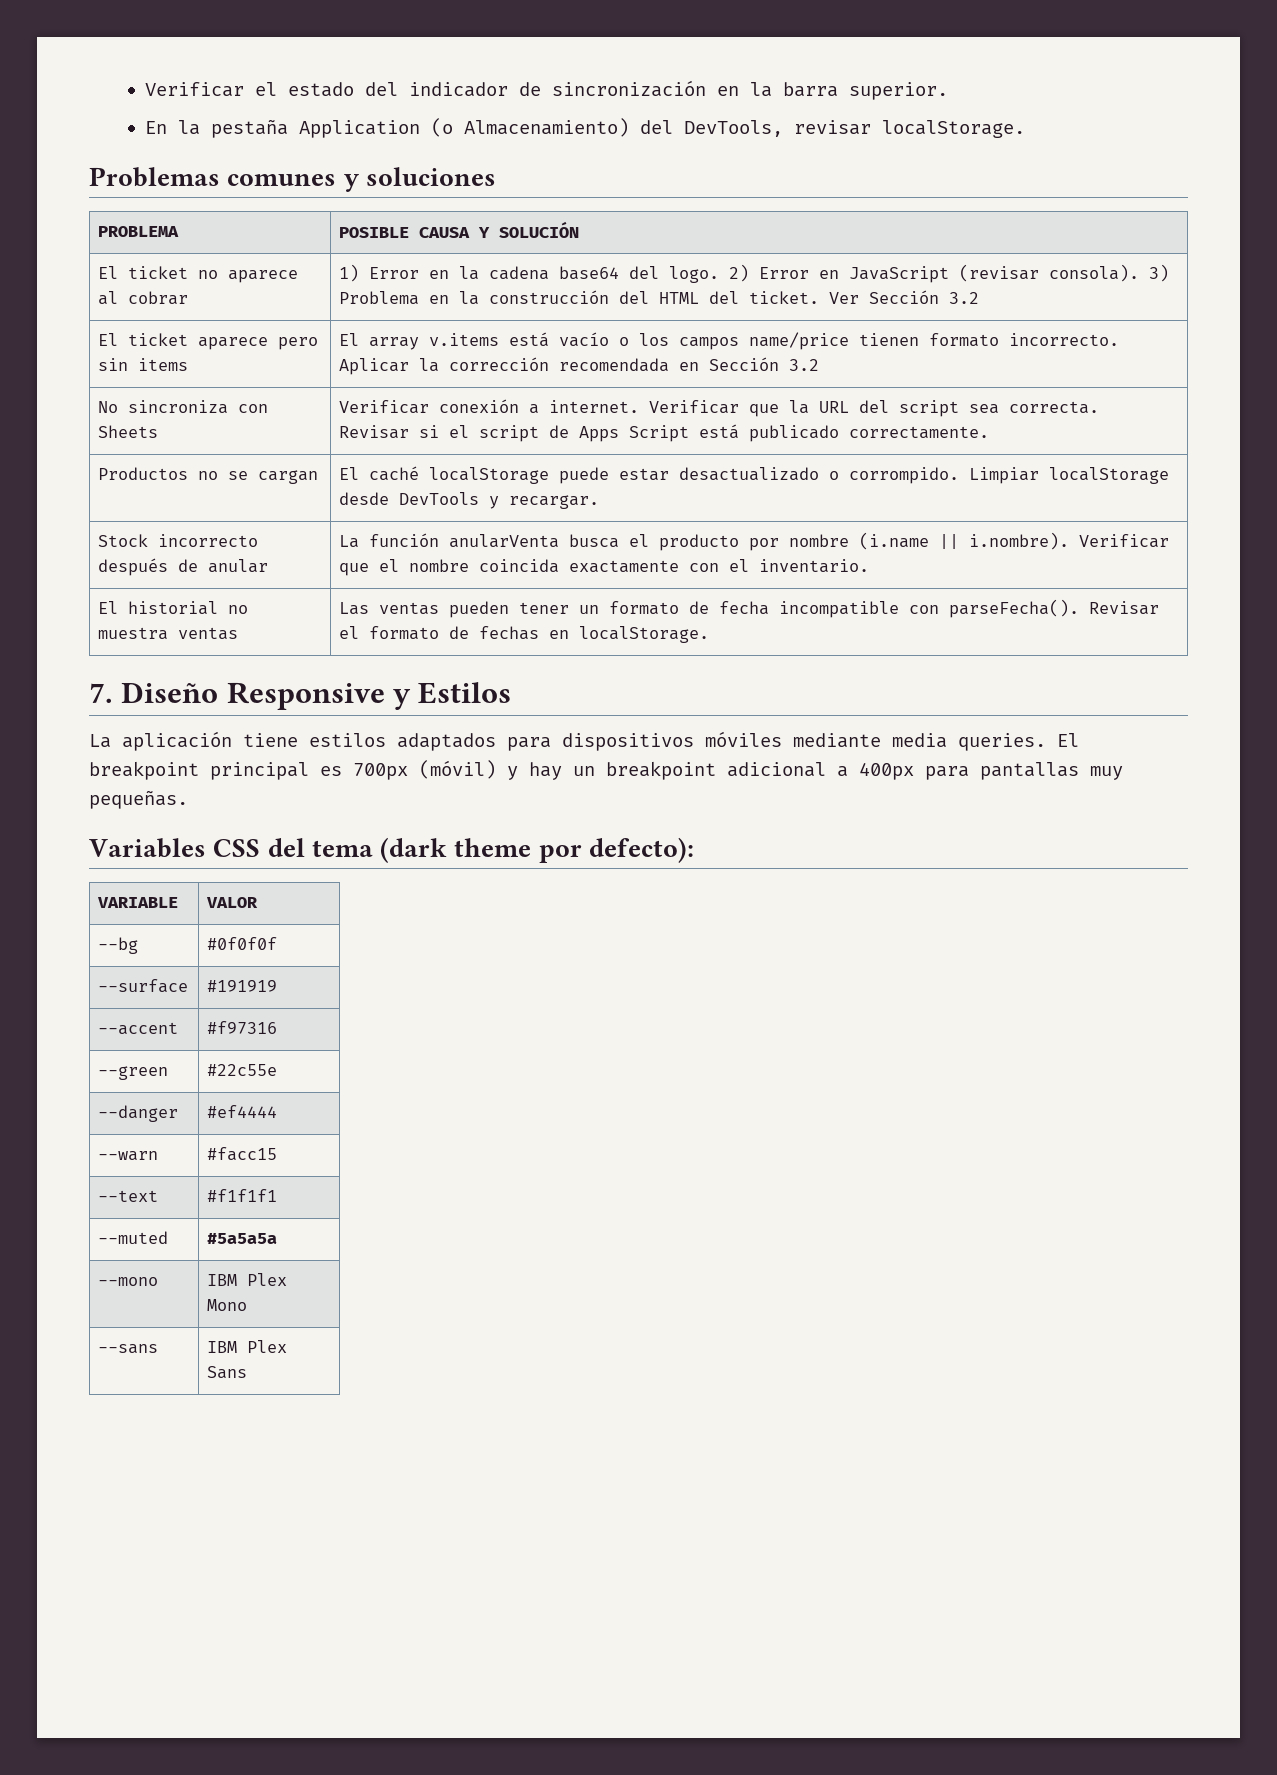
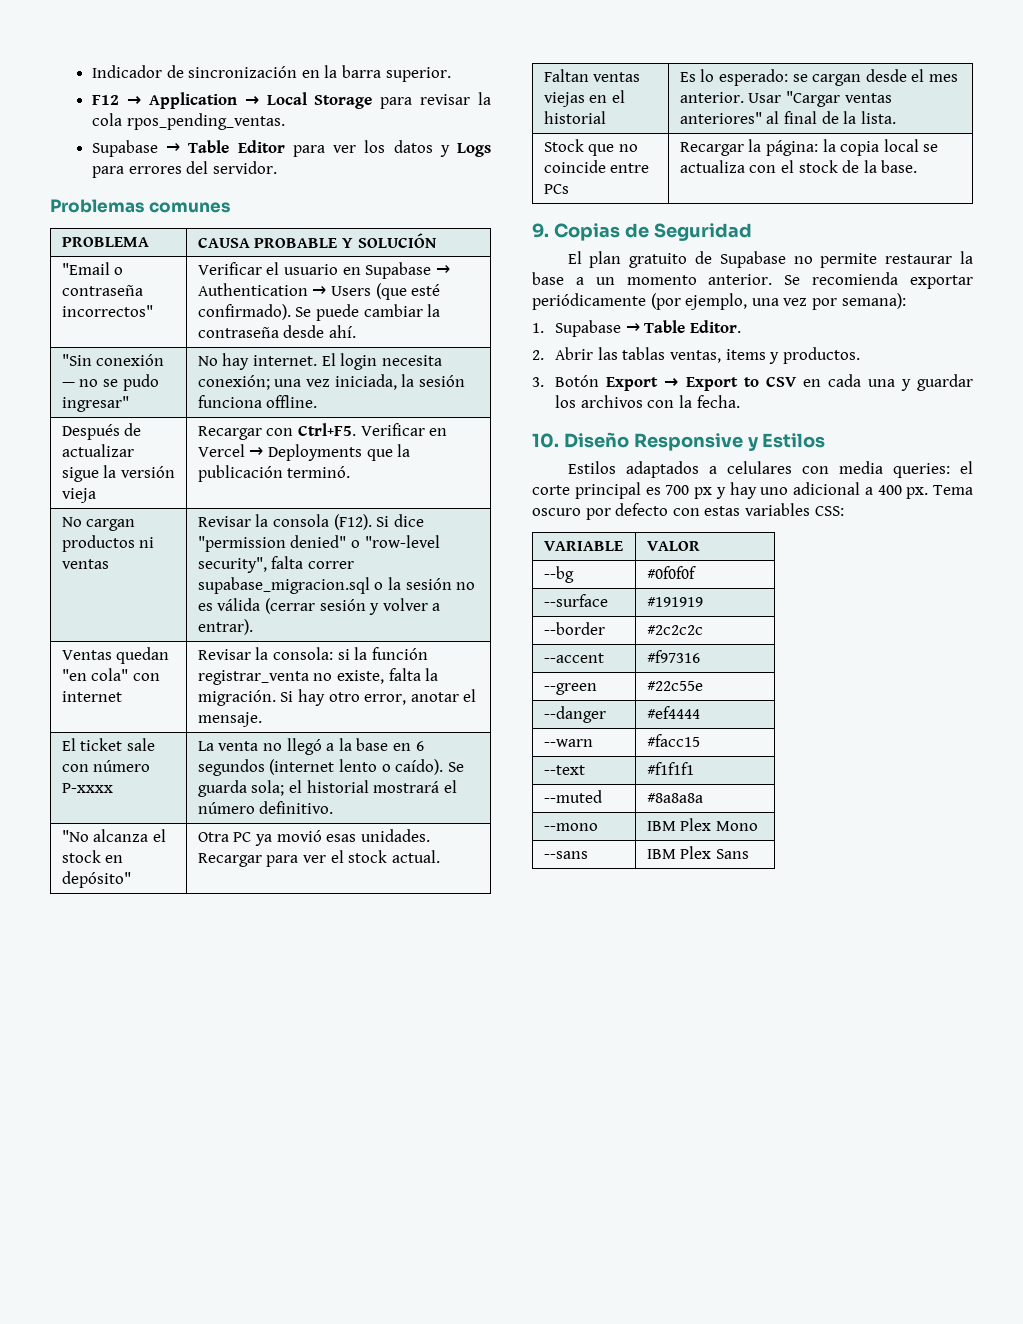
[144,82,508,97] Verificar el estado del indicador -> [91,65,162,78] Indicador
[144,118,1025,138] En la pestaña Application (o Almacenamiento) del DevTools, revisar localStorage. -> [91,92,491,109] [91,113,285,130] [91,140,492,157] [91,161,277,178] F12 → Application → Local Storage para revisar la cola rpos_pending_ventas. // Supabase → Table Editor para ver los datos y Logs para errores del servidor.
[343,167,496,192] y soluciones -> (230, 207) none
[339,227,471,238] POSIBLE CAUSA -> [197,237,338,248] CAUSA PROBABLE
[98,266,299,283] [98,291,189,305] [339,264,1170,283] [339,290,980,305] [98,333,319,350] [98,358,189,371] [339,332,1120,350] [339,357,820,375] [98,400,269,414] [98,425,159,438] [339,399,1100,417] [339,424,990,442] [98,467,319,484] [339,466,1170,484] [339,492,600,509] [98,534,259,547] [98,558,269,576] [339,532,1170,551] [339,559,870,576] [98,601,249,615] [98,627,239,640] [339,599,1160,618] [339,626,710,643] [89,682,512,710] [89,731,1079,751] [89,760,1123,780] [89,790,188,809] [89,837,695,863] El ticket no aparece al cobrar | 1) Error en la cadena base64 del logo. 2) Error en JavaScript (revisar consola). 3) Problema en la construcción del HTML del ticket. Ver Sección 3.2 // El ticket aparece pero sin items | El array v.items está vacío o los campos name/price tienen formato incorrecto. Aplicar la corrección recomendada en Sección 3.2 // No sincroniza con Sheets | Verificar conexión a internet. Verificar que la URL del script sea correcta. Revisar si el script de Apps Script está publicado correctamente. // Productos no se cargan | El caché localStorage puede estar desactualizado o corrompido. Limpiar localStorage desde DevTools y recargar. // Stock incorrecto después de anular | La función anularVenta busca el producto por nombre (i.name || i.nombre). Verificar que el nombre coincida exactamente con el inventario. // El historial no muestra ventas | Las ventas pueden tener un formato de fecha incompatible con parseFecha(). Revisar el formato de fechas en localStorage. // 7. Diseño Responsive y Estilos // La aplicación tiene estilos adaptados para dispositivos móviles mediante media queries. El breakpoint principal es 700px (móvil) y hay un breakpoint adicional a 400px para pantallas muy pequeñas. // Variables CSS del tema (dark theme por defecto): -> [61,262,124,275] [61,285,143,296] [61,305,153,317] [197,262,450,279] [197,283,441,300] [197,304,441,321] [197,325,357,338] [61,354,165,366] [61,374,159,391] [61,396,129,412] [197,353,442,370] [197,374,465,390] [197,395,318,408] [61,423,142,440] [61,444,134,457] [61,465,176,482] [61,488,96,503] [197,423,448,440] [197,444,411,461] [197,465,351,482] [61,517,136,531] [61,535,155,552] [61,559,109,569] [197,514,424,530] [197,535,440,552] [197,556,355,573] [197,577,476,594] [197,598,441,615] [197,619,253,635] [61,647,170,664] [61,668,161,681] [61,691,122,702] [197,647,428,660] [197,668,439,685] [197,689,477,706] [197,712,262,727] [61,738,156,751] [61,760,151,772] [61,783,113,793] [197,738,424,755] [197,759,464,776] [197,780,457,797] [197,801,334,814] [61,829,167,842] [61,850,124,863] [61,871,131,888] [197,829,430,846] [197,850,440,867] [543,69,641,82] [543,90,626,107] [543,111,606,124] [679,69,959,86] [679,91,892,107] [679,111,896,124] [543,139,639,156] [543,160,650,173] [543,184,569,194] [679,139,939,156] [679,160,918,173] [532,223,752,241] [567,251,973,268] [532,272,973,289] [532,293,906,310] [532,320,742,337] [532,347,860,364] [532,374,973,391] [555,395,740,408] [532,432,826,451] [567,461,974,478] [532,482,973,499] [532,503,844,520] "Email o contraseña incorrectos" | Verificar el usuario en Supabase → Authentication → Users (que esté confirmado). Se puede cambiar la contraseña desde ahí. // "Sin conexión — no se pudo ingresar" | No hay internet. El login necesita conexión; una vez iniciada, la sesión funciona offline. // Después de actualizar sigue la versión vieja | Recargar con Ctrl+F5. Verificar en Vercel → Deployments que la publicación terminó. // No cargan productos ni ventas | Revisar la consola (F12). Si dice "permission denied" o "row-level security", falta correr supabase_migracion.sql o la sesión no es válida (cerrar sesión y volver a entrar). // Ventas quedan "en cola" con internet | Revisar la consola: si la función registrar_venta no existe, falta la migración. Si hay otro error, anotar el mensaje. // El ticket sale con número P-xxxx | La venta no llegó a la base en 6 segundos (internet lento o caído). Se guarda sola; el historial mostrará el número definitivo. // "No alcanza el stock en depósito" | Otra PC ya movió esas unidades. Recargar para ver el stock actual. // Faltan ventas viejas en el historial | Es lo esperado: se cargan desde el mes anterior. Usar "Cargar ventas anteriores" al final de la lista. // Stock que no coincide entre PCs | Recargar la página: la copia local se actualiza con el stock de la base. // 9. Copias de Seguridad // El plan gratuito de Supabase no permite restaurar la base a un momento anterior. Se recomienda exportar periódicamente (por ejemplo, una vez por semana): // 1. Supabase → Table Editor. // 2. Abrir las tablas ventas, items y productos. // 3. Botón Export → Export to CSV en cada una y guardar los archivos con la fecha. // 10. Diseño Responsive y Estilos // Estilos adaptados a celulares con media queries: el corte principal es 700 px y hay uno adicional a 400 px. Tema oscuro por defecto con estas variables CSS:
(278, 986) none -> [543,622,605,635] [646,625,703,635] // --border | #2c2c2c
[207,1233,278,1244] #5a5a5a -> [646,793,703,803] #8a8a8a

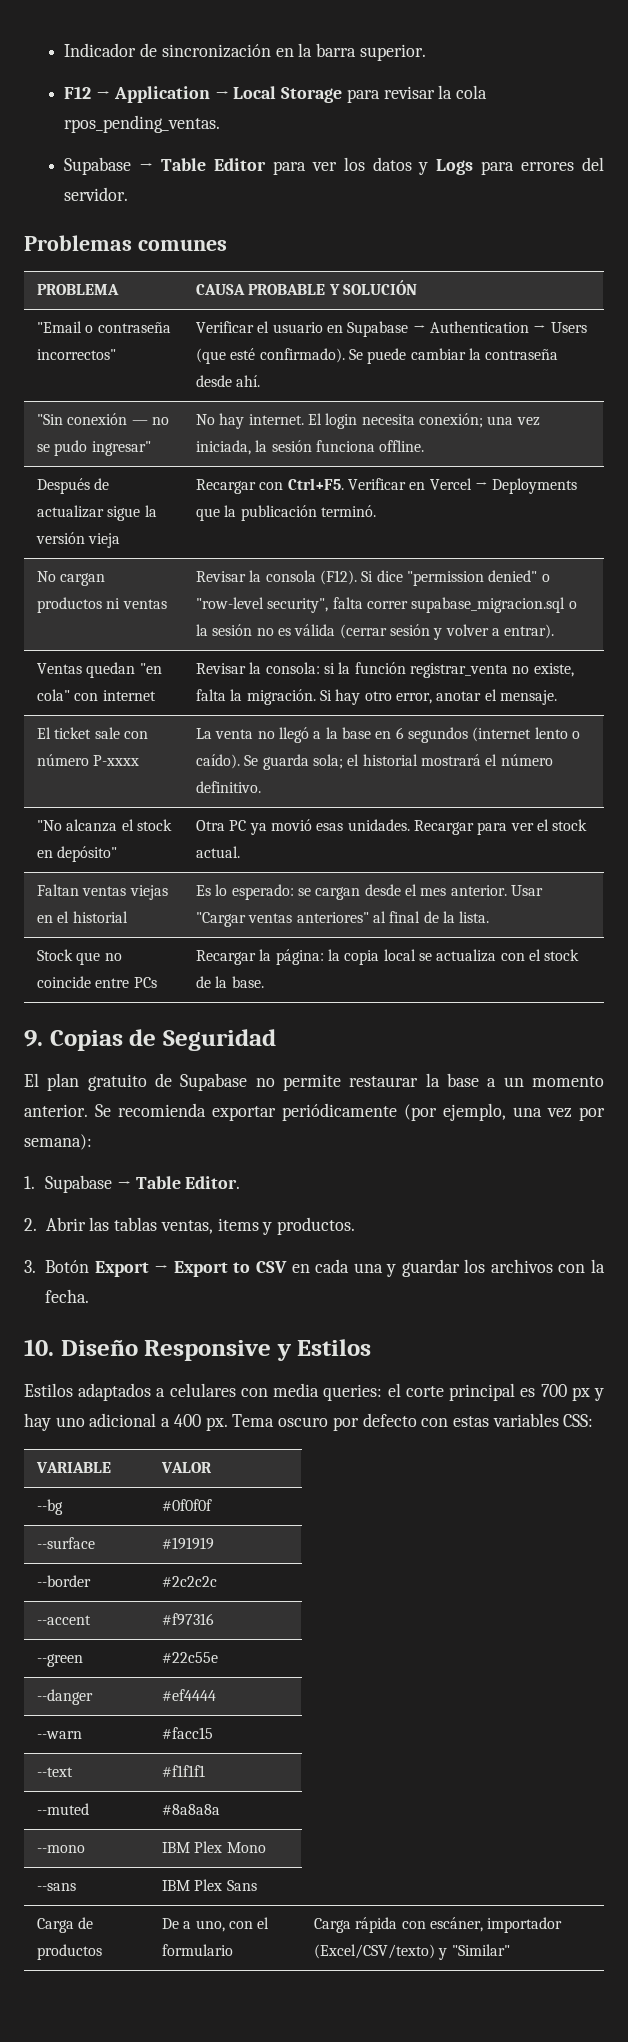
(750, 854) none -> [37,1917,94,1933] [37,1944,103,1960] [162,1917,270,1932] [162,1944,234,1956] [314,1917,563,1933] [314,1944,510,1960] // Carga de productos | De a uno, con el formulario | Carga rápida con escáner, importador (Excel/CSV/texto) y "Similar"

